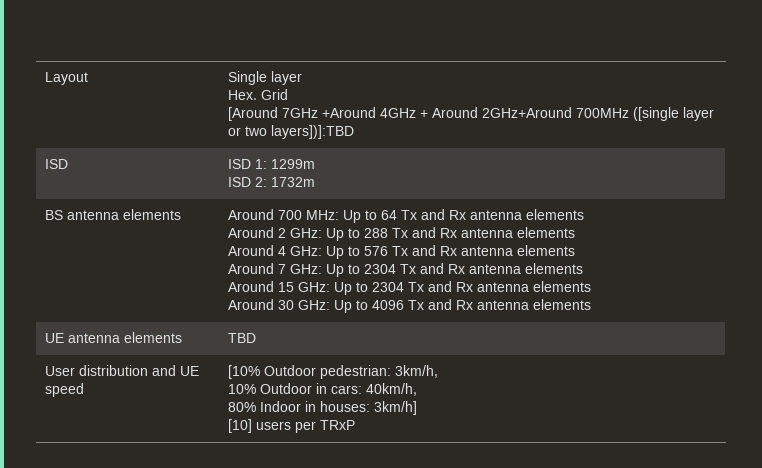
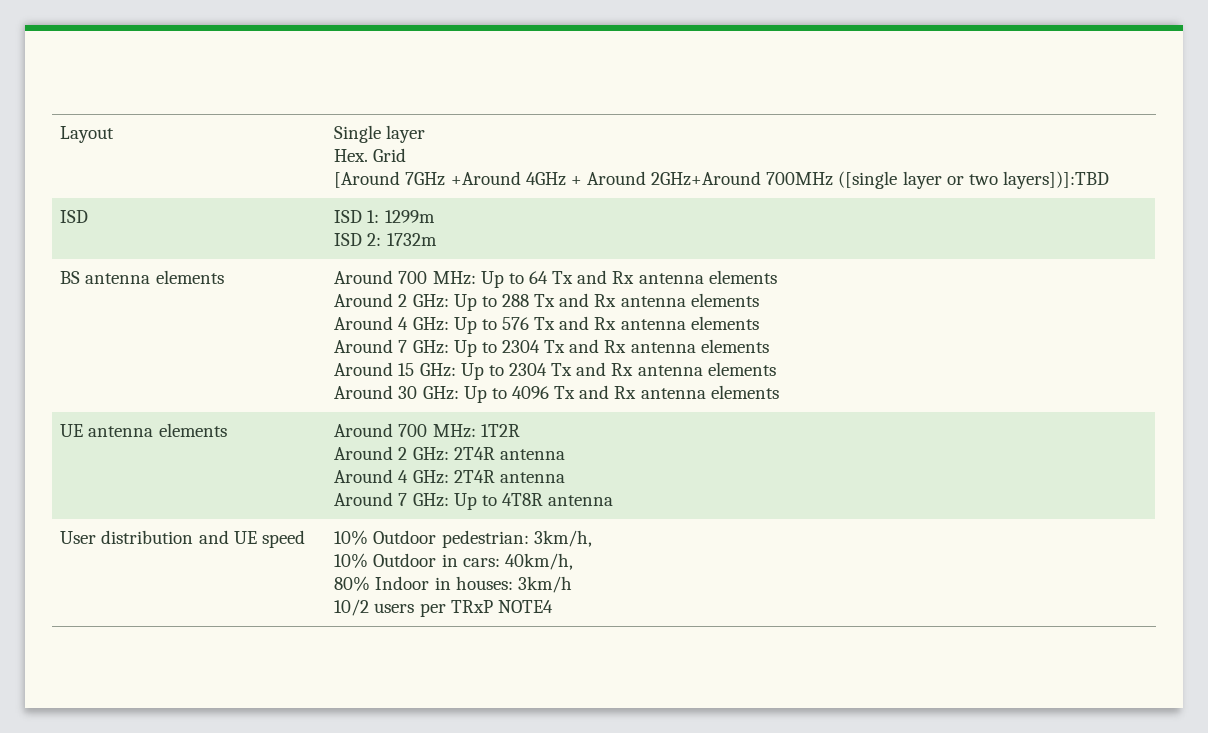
[227,333,256,343] TBD -> [334,423,520,438] [334,446,565,461] [334,469,565,484] [334,492,614,510] Around 700 MHz: 1T2R // Around 2 GHz: 2T4R antenna // Around 4 GHz: 2T4R antenna // Around 7 GHz: Up to 4T8R antenna
[227,365,260,379] [10% -> [334,530,369,545] 10%
[373,401,417,415] [227,419,252,433] 3km/h] // [10] -> [517,576,572,593] [334,599,370,616] 3km/h // 10/2
(355, 425) none -> [497,600,553,613] NOTE4

